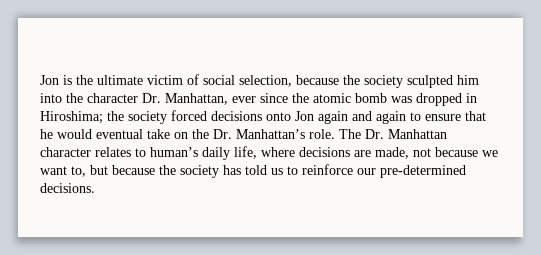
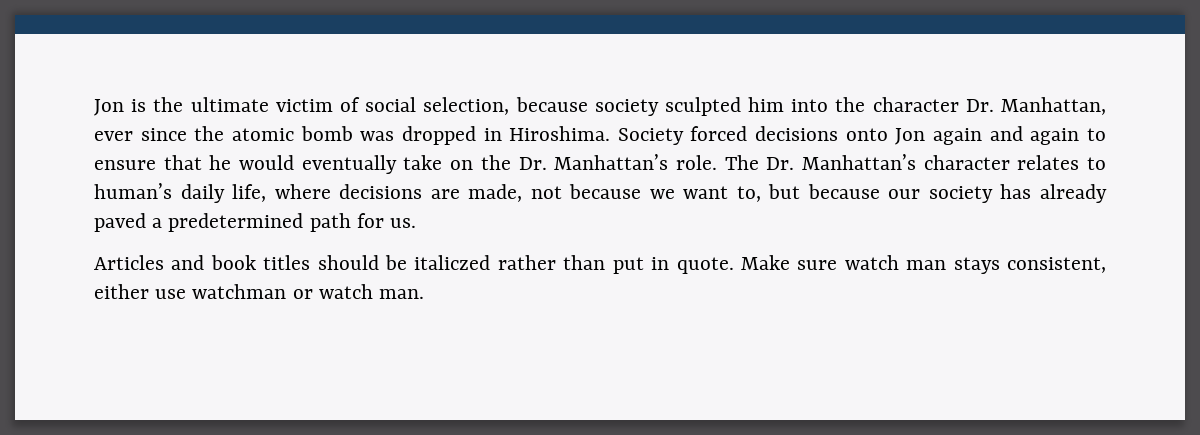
[343,75,360,85] the -> (588, 104) none
[40,111,167,124] Hiroshima; the society -> [509,126,684,145] Hiroshima. Society
[96,129,143,139] eventual -> [301,155,397,174] eventually
[388,129,447,139] Manhattan -> [801,154,916,170] Manhattan’s
[159,165,176,175] the -> [888,189,921,199] our
[245,164,466,178] [40,183,95,193] told us to reinforce our pre-determined decisions. -> [1039,184,1107,203] [94,213,417,232] [94,255,1106,274] [94,284,425,299] already paved a predetermined path for us. // Articles and book titles should be italiczed rather than put in quote. Make sure watch man stays consistent, either use watchman or watch man.

